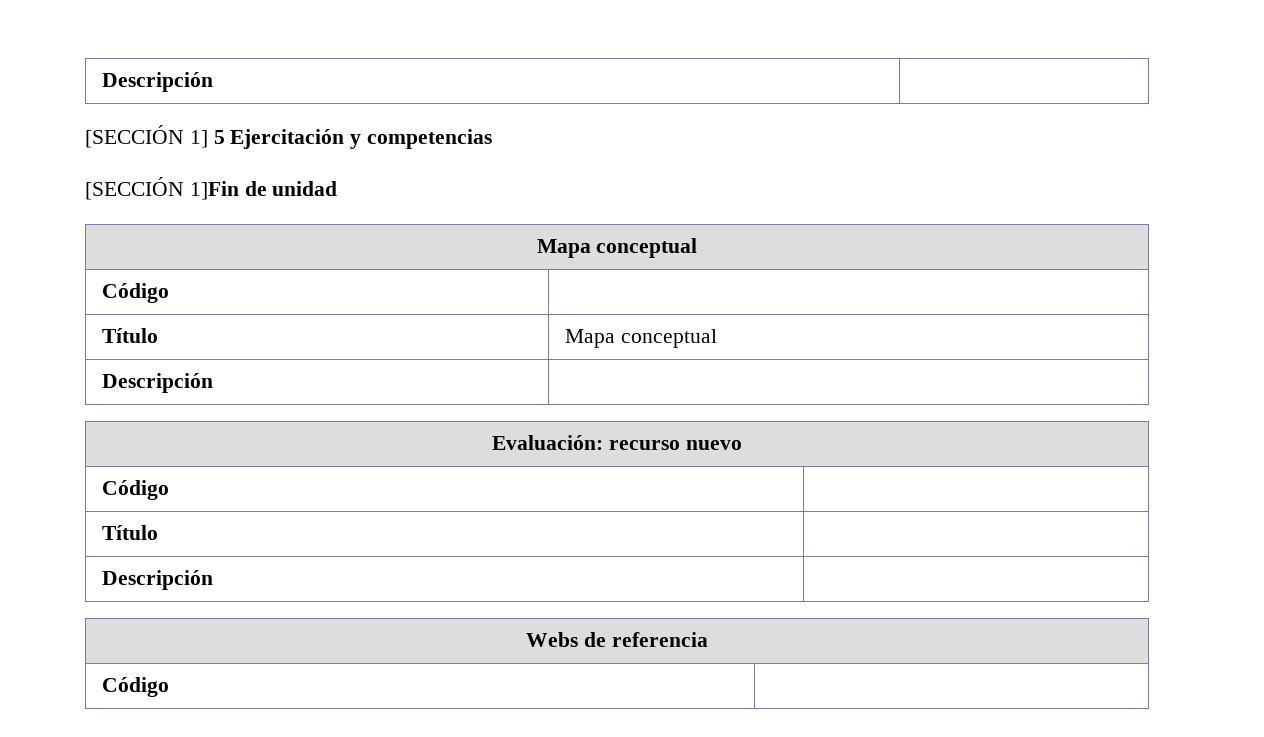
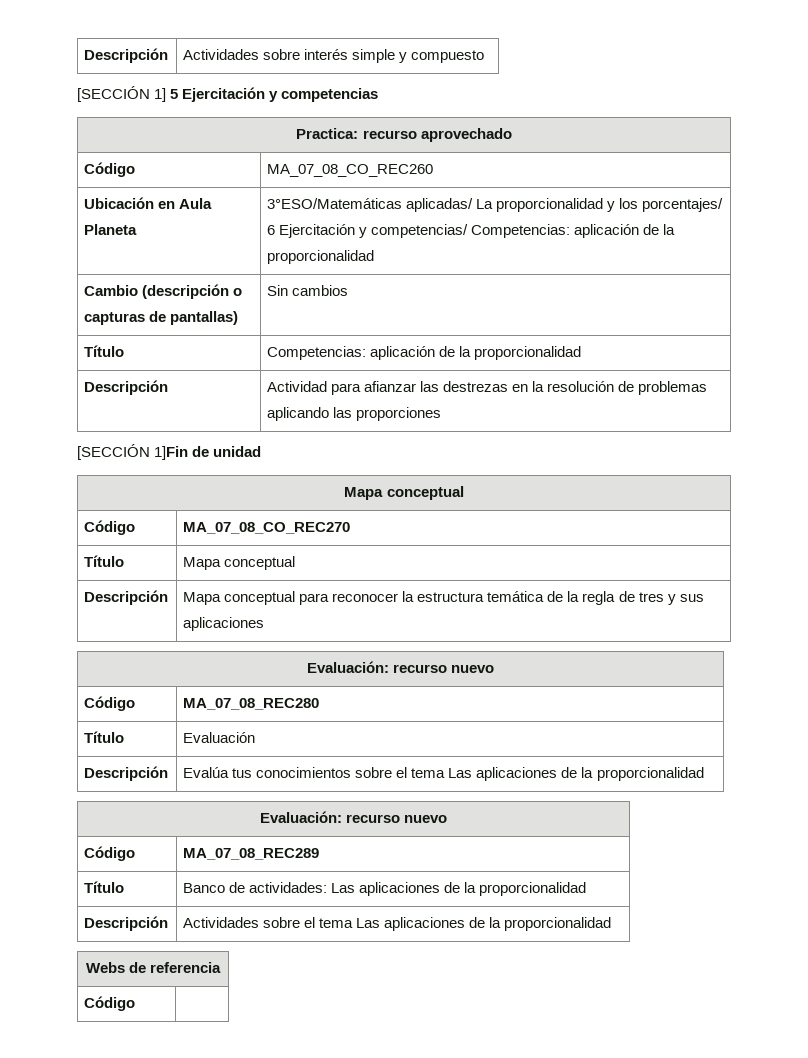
[101,72,213,92] Descripción | -> [84,48,169,63] [183,49,485,63] Descripción | Actividades sobre interés simple y compuesto
(493, 139) none -> [296,128,512,142] [84,162,136,177] [267,164,434,177] [84,197,213,209] [84,224,138,235] [267,198,724,212] [267,224,676,238] [267,250,375,264] [84,284,243,299] [84,311,239,325] [267,285,349,296] [84,345,125,357] [267,346,582,360] [84,380,169,395] [267,381,708,395] [267,407,442,421] // Practica: recurso aprovechado // Código | MA_07_08_CO_REC260 // Ubicación en Aula Planeta | 3°ESO/Matemáticas aplicadas/ La proporcionalidad y los porcentajes/ 6 Ejercitación y competencias/ Competencias: aplicación de la proporcionalidad // Cambio (descripción o capturas de pantallas) | Sin cambios // Título | Competencias: aplicación de la proporcionalidad // Descripción | Actividad para afianzar las destrezas en la resolución de problemas aplicando las proporciones
(169, 293) none -> [183,522,351,534] MA_07_08_CO_REC270
[492,435,742,450] [101,480,169,500] [101,525,158,540] [101,570,213,590] // Evaluación: recurso nuevo // Código | // Título | // Descripción | -> [183,591,704,605] [183,617,265,631] [306,661,495,673] [84,696,136,711] [183,698,320,710] [84,731,125,743] [183,732,256,743] [84,766,169,781] [183,767,704,781] [259,811,448,823] [84,846,136,861] [183,848,320,860] [84,881,125,893] [183,882,587,896] [84,916,169,931] [183,917,612,931] Mapa conceptual para reconocer la estructura temática de la regla de tres y sus aplicaciones // Evaluación: recurso nuevo // Código | MA_07_08_REC280 // Título | Evaluación // Descripción | Evalúa tus conocimientos sobre el tema Las aplicaciones de la proporcionalidad // Evaluación: recurso nuevo // Código | MA_07_08_REC289 // Título | Banco de actividades: Las aplicaciones de la proporcionalidad // Descripción | Actividades sobre el tema Las aplicaciones de la proporcionalidad

